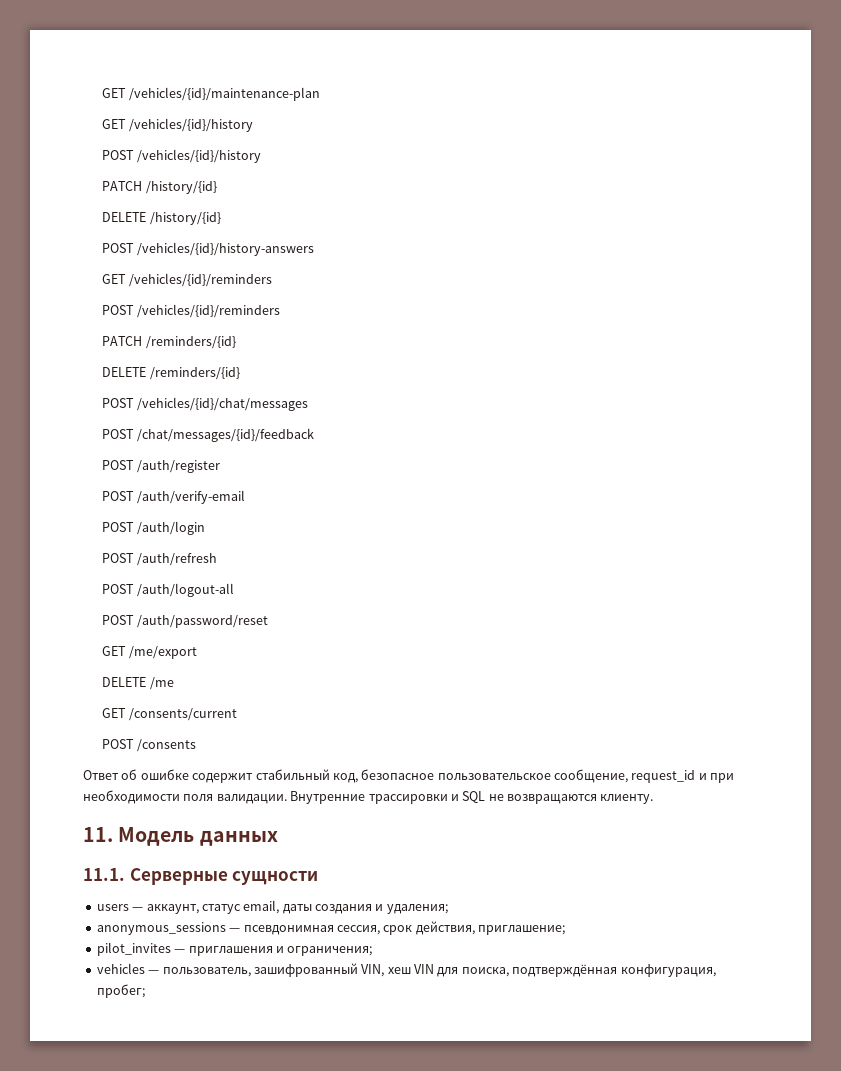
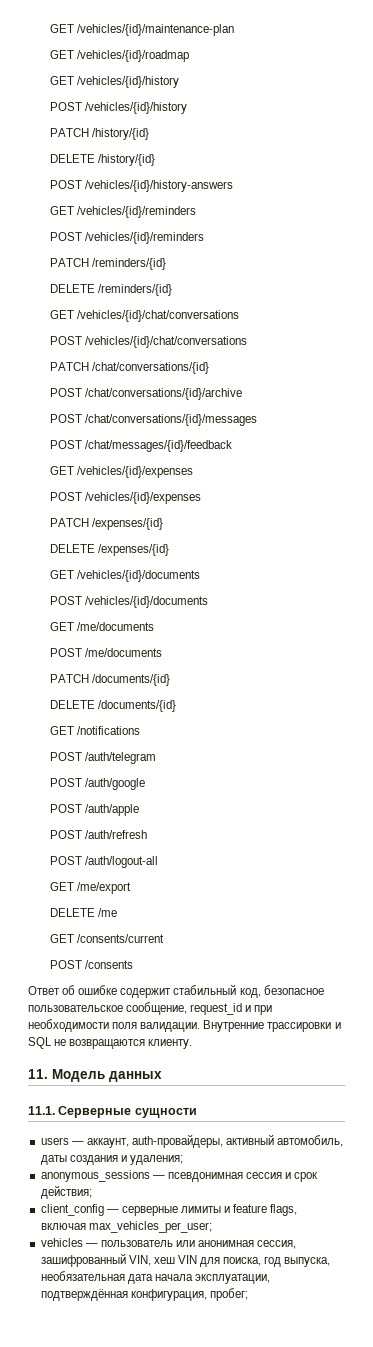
(320, 94) none -> [49,50,189,62] // GET /vehicles/{id}/roadmap
[102,397,308,411] // POST /vehicles/{id}/chat/messages -> [49,310,239,322] [49,336,247,348] [49,362,209,374] [49,388,242,400] [49,414,257,426] // GET /vehicles/{id}/chat/conversations // POST /vehicles/{id}/chat/conversations // PATCH /chat/conversations/{id} // POST /chat/conversations/{id}/archive // POST /chat/conversations/{id}/messages
[102,460,220,473] [102,490,245,504] [102,521,205,535] POST /auth/register // POST /auth/verify-email // POST /auth/login -> [49,466,193,478] [49,492,201,504] [49,518,163,530] [49,544,169,556] [49,570,200,582] [49,596,208,608] [49,622,154,631] [49,648,162,657] [49,674,170,686] [49,700,176,712] [49,726,140,735] [49,752,156,764] [49,778,145,790] [49,804,139,816] GET /vehicles/{id}/expenses // POST /vehicles/{id}/expenses // PATCH /expenses/{id} // DELETE /expenses/{id} // GET /vehicles/{id}/documents // POST /vehicles/{id}/documents // GET /me/documents // POST /me/documents // PATCH /documents/{id} // DELETE /documents/{id} // GET /notifications // POST /auth/telegram // POST /auth/google // POST /auth/apple
[102,615,268,628] // POST /auth/password/reset -> (158, 862) none
[201,900,280,914] статус email, -> [131,1134,344,1148] auth-провайдеры, активный автомобиль,
[336,921,565,935] [96,942,373,956] [96,963,251,977] сессия, срок действия, приглашение; // pilot_invites — приглашения и ограничения; // vehicles — пользователь, -> [245,1172,319,1182] [40,1185,92,1199] [40,1204,298,1216] [40,1221,212,1233] [40,1238,297,1249] сессия и срок действия; // client_config — серверные лимиты и feature flags, включая max_vehicles_per_user; // vehicles — пользователь или анонимная сессия,
(509, 972) none -> [264,1257,331,1267] [40,1271,270,1284] год выпуска, необязательная дата начала эксплуатации,

